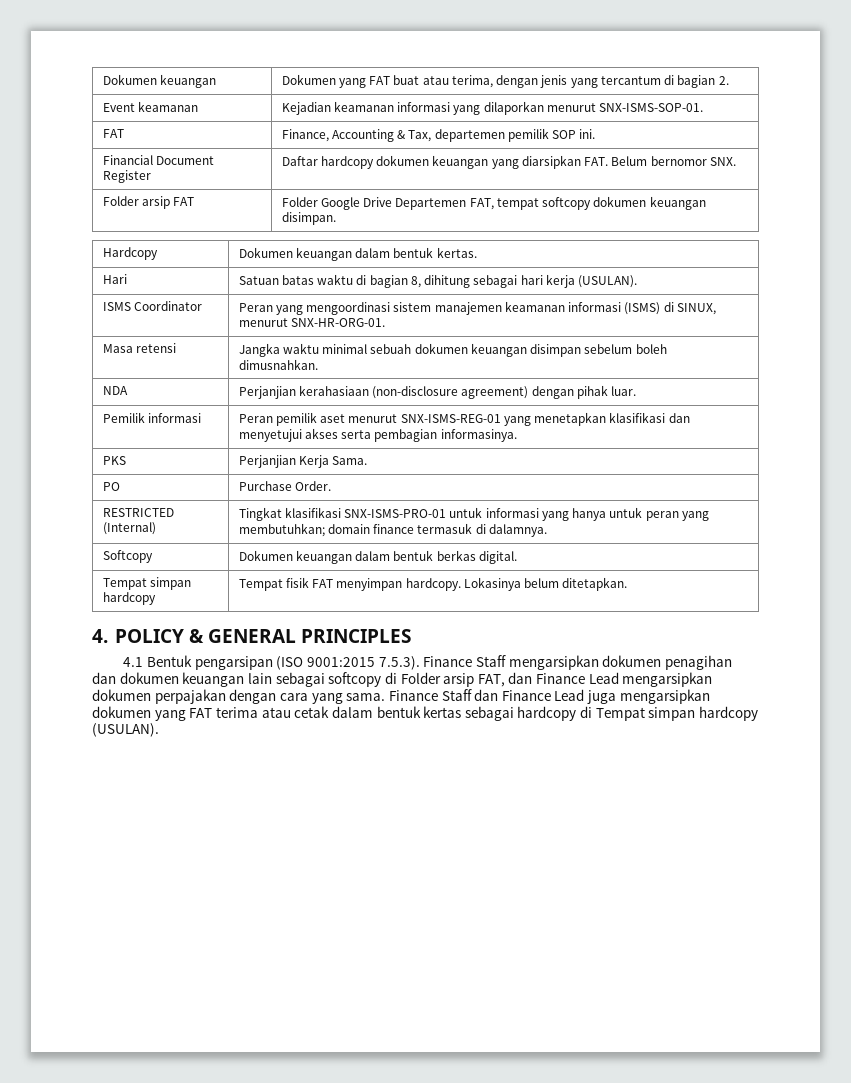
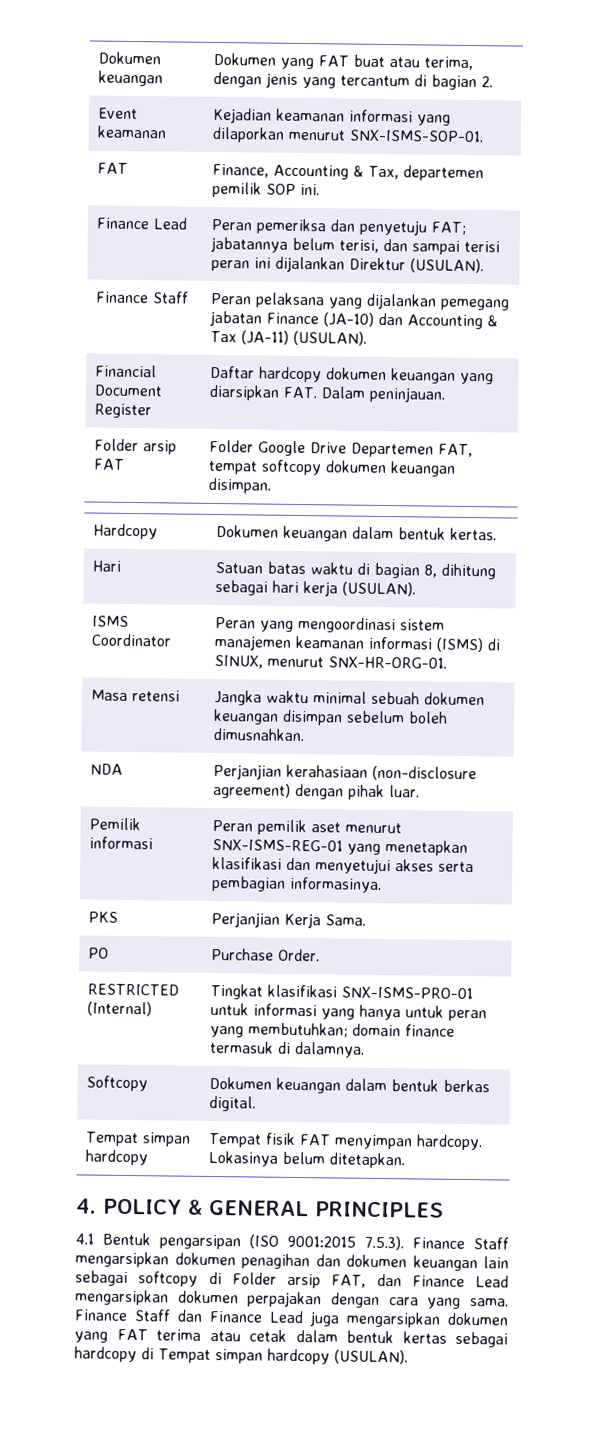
(596, 134) none -> [95,217,187,230] [210,218,466,236] [209,236,500,255] [210,256,484,274] [94,291,189,304] [209,292,510,311] [208,310,498,330] [209,330,367,346] // Finance Lead | Peran pemeriksa dan penyetuju FAT; jabatannya belum terisi, dan sampai terisi peran ini dijalankan Direktur (USULAN). // Finance Staff | Peran pelaksana yang dijalankan pemegang jabatan Finance (JA-10) dan Accounting & Tax (JA-11) (USULAN).
[611,156,736,166] Belum bernomor SNX. -> [320,386,445,403] Dalam peninjauan.

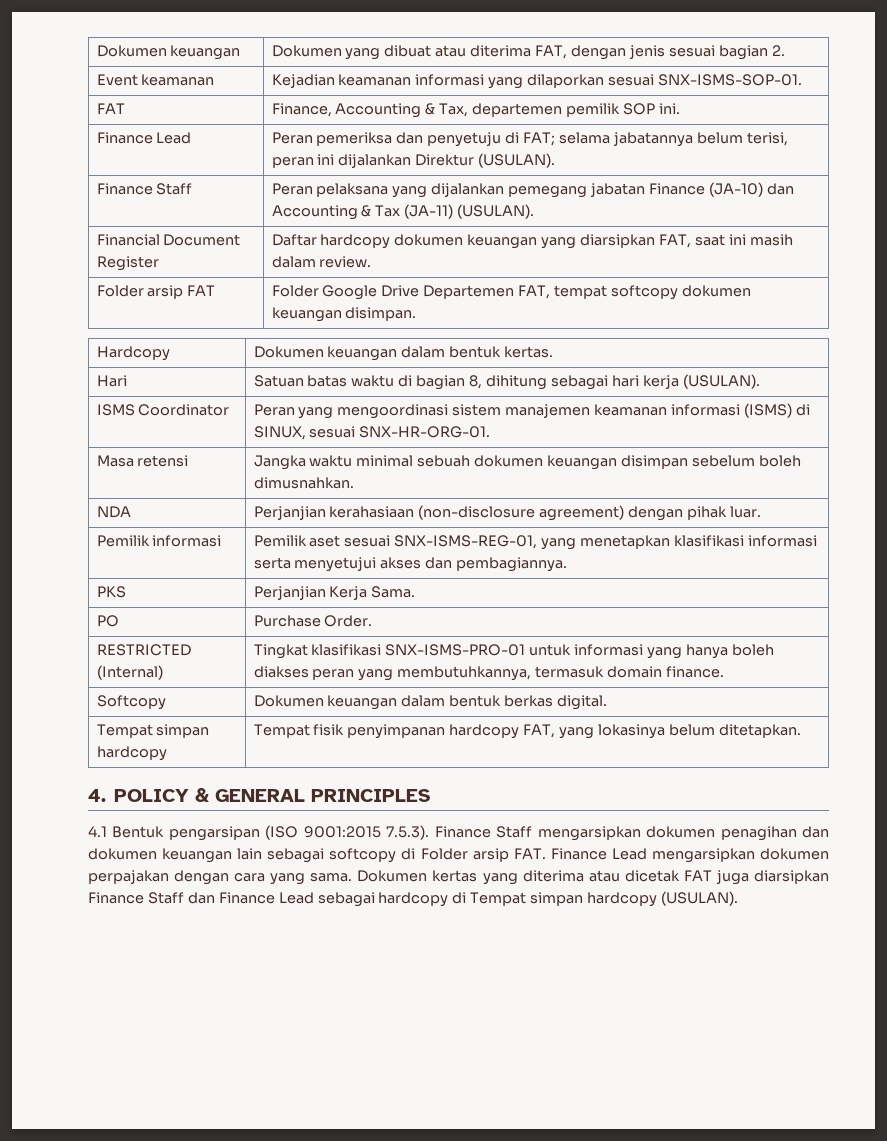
[317,54,473,71] [212,71,427,89] FAT buat atau terima, dengan jenis yang tercantum di -> [384,45,715,60] dibuat atau diterima FAT, dengan jenis sesuai
[287,129,346,141] menurut -> [608,74,655,86] sesuai
[430,221,466,235] [209,236,500,255] FAT; jabatannya belum terisi, dan sampai terisi -> [505,132,788,147] di FAT; selama jabatannya belum terisi,
[282,386,445,403] FAT. Dalam peninjauan. -> [659,234,793,248] [271,256,372,268] FAT, saat ini masih dalam review.
[266,656,324,668] menurut -> [309,426,356,438] sesuai
[211,819,402,836] [211,838,468,857] [211,856,474,875] [210,875,382,893] Peran pemilik aset menurut SNX-ISMS-REG-01 yang menetapkan klasifikasi dan menyetujui akses serta pembagian informasinya. -> [253,535,817,550] [253,557,568,572] Pemilik aset sesuai SNX-ISMS-REG-01, yang menetapkan klasifikasi informasi serta menyetujui akses dan pembagiannya.
[404,1005,487,1022] [209,1022,455,1038] [209,1040,365,1058] untuk peran yang membutuhkan; domain finance termasuk di dalamnya. -> [731,644,774,656] [253,666,725,681] boleh diakses peran yang membutuhkannya, termasuk domain finance.
[298,1134,483,1151] [207,1150,278,1167] FAT menyimpan hardcopy. Lokasinya -> [347,724,666,739] penyimpanan hardcopy FAT, yang lokasinya
[331,1273,402,1288] FAT, dan -> [513,848,546,859] FAT.
(510, 1302) none -> [357,870,830,885] Dokumen kertas yang diterima atau dicetak FAT juga diarsipkan
[309,1311,508,1328] [74,1328,447,1344] juga mengarsipkan dokumen yang FAT terima atau cetak dalam bentuk kertas -> (314, 898) none

